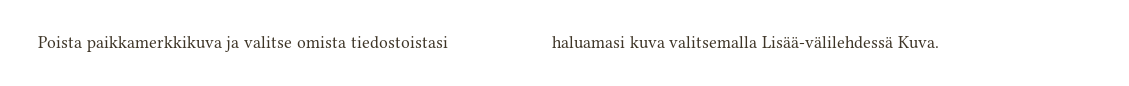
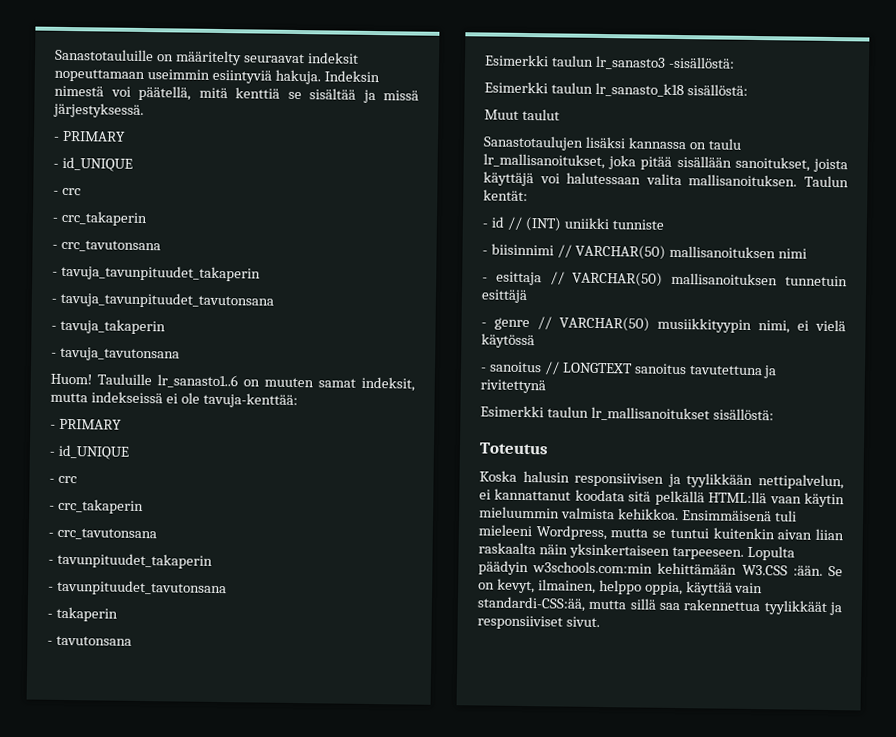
[38,36,939,52] Poista paikkamerkkikuva ja valitse omista tiedostoistasi haluamasi kuva valitsemalla Lisää-välilehdessä Kuva. -> [55,48,359,66] [54,68,380,85] [54,85,419,104] [53,102,144,118] [53,130,126,142] [53,156,133,172] [53,187,81,196] [52,210,148,227] [52,239,161,253] [52,264,261,282] [51,291,274,309] [51,318,166,335] [51,346,180,362] [50,373,415,392] [50,391,298,409] [50,418,122,430] [49,444,129,460] [49,475,77,484] [49,498,144,515] [48,527,157,541] [48,552,213,569] [48,579,227,597] [47,606,118,622] [47,635,132,646] [484,54,735,70] [484,81,748,98] [484,108,560,121] [483,135,742,151] [483,153,848,173] [483,171,849,188] [483,189,528,202] [482,216,664,232] [482,243,807,260] [482,271,848,287] [481,289,528,304] [481,316,846,334] [481,333,535,349] [480,361,778,379] [480,379,546,394] [480,405,774,422] [479,442,549,455] [479,470,844,490] [479,488,846,508] [479,506,797,522] [478,524,844,541] [478,542,795,561] [478,560,843,577] [478,578,764,596] [477,596,842,616] [477,615,600,630] Sanastotauluille on määritelty seuraavat indeksit nopeuttamaan useimmin esiintyviä hakuja. Indeksin nimestä voi päätellä, mitä kenttiä se sisältää ja missä järjestyksessä. // - PRIMARY // - id_UNIQUE // - crc // - crc_takaperin // - crc_tavutonsana // - tavuja_tavunpituudet_takaperin // - tavuja_tavunpituudet_tavutonsana // - tavuja_takaperin // - tavuja_tavutonsana // Huom! Tauluille lr_sanasto1..6 on muuten samat indeksit, mutta indekseissä ei ole tavuja-kenttää: // - PRIMARY // - id_UNIQUE // - crc // - crc_takaperin // - crc_tavutonsana // - tavunpituudet_takaperin // - tavunpituudet_tavutonsana // - takaperin // - tavutonsana // Esimerkki taulun lr_sanasto3 -sisällöstä: // Esimerkki taulun lr_sanasto_k18 sisällöstä: // Muut taulut // Sanastotaulujen lisäksi kannassa on taulu lr_mallisanoitukset, joka pitää sisällään sanoitukset, joista käyttäjä voi halutessaan valita mallisanoituksen. Taulun kentät: // - id // (INT) uniikki tunniste // - biisinnimi // VARCHAR(50) mallisanoituksen nimi // - esittaja // VARCHAR(50) mallisanoituksen tunnetuin esittäjä // - genre // VARCHAR(50) musiikkityypin nimi, ei vielä käytössä // - sanoitus // LONGTEXT sanoitus tavutettuna ja rivitettynä // Esimerkki taulun lr_mallisanoitukset sisällöstä: // Toteutus // Koska halusin responsiivisen ja tyylikkään nettipalvelun, ei kannattanut koodata sitä pelkällä HTML:llä vaan käytin mieluummin valmista kehikkoa. Ensimmäisenä tuli mieleeni Wordpress, mutta se tuntui kuitenkin aivan liian raskaalta näin yksinkertaiseen tarpeeseen. Lopulta päädyin w3schools.com:min kehittämään W3.CSS :ään. Se on kevyt, ilmainen, helppo oppia, käyttää vain standardi-CSS:ää, mutta sillä saa rakennettua tyylikkäät ja responsiiviset sivut.

